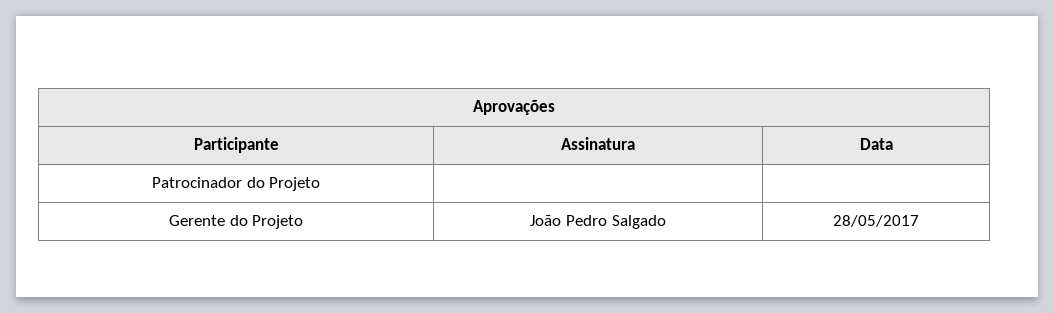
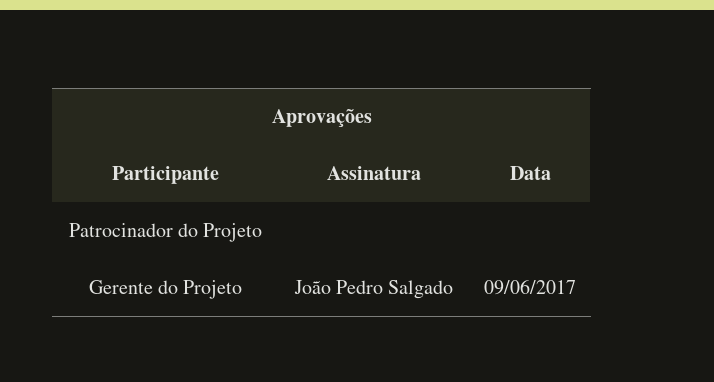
[833,215,919,227] 28/05/2017 -> [484,279,576,295] 09/06/2017

